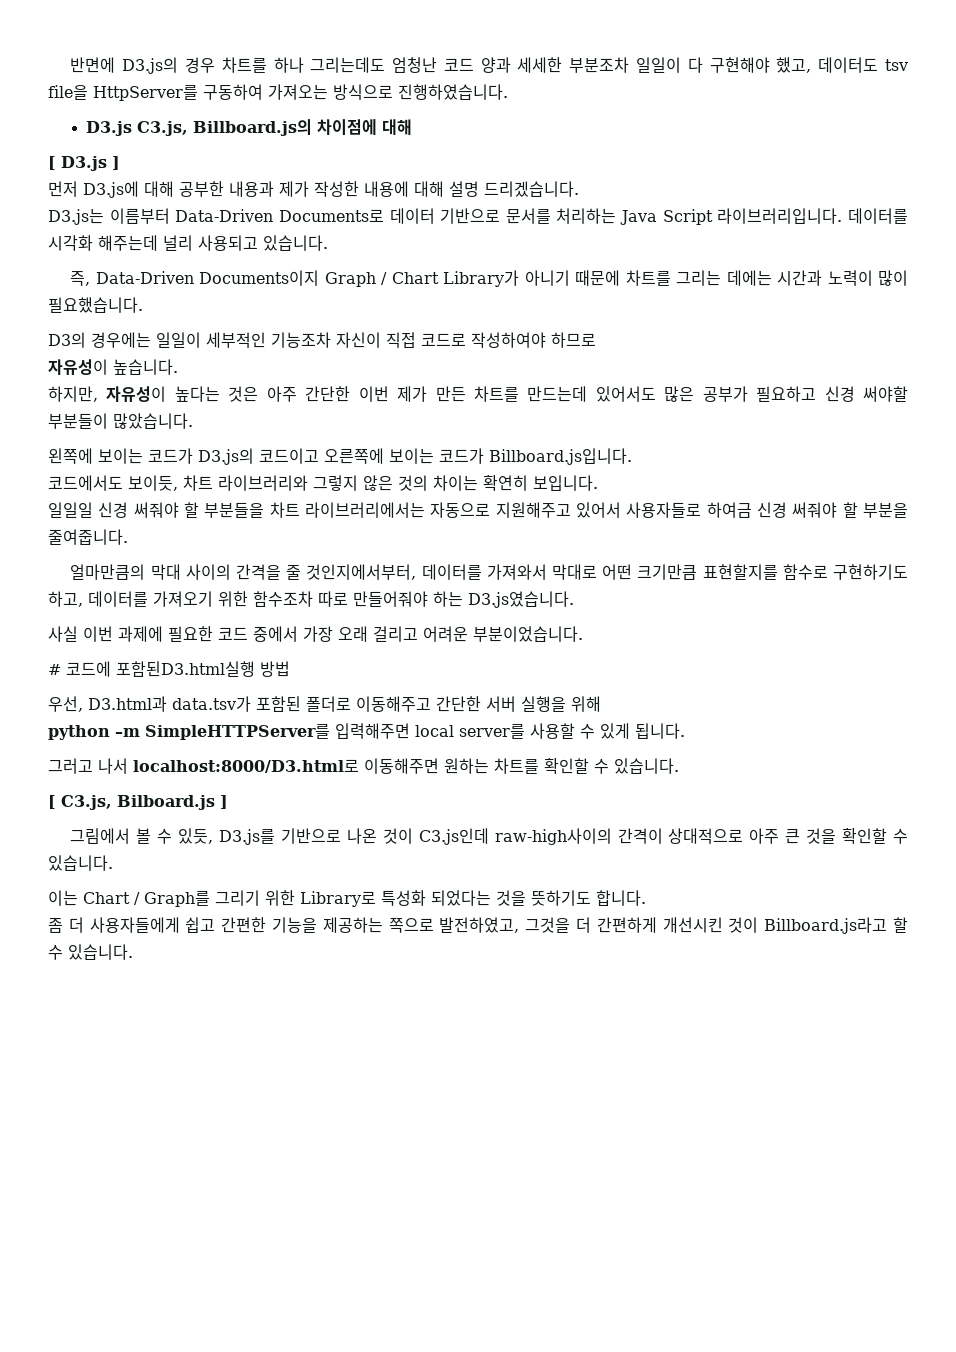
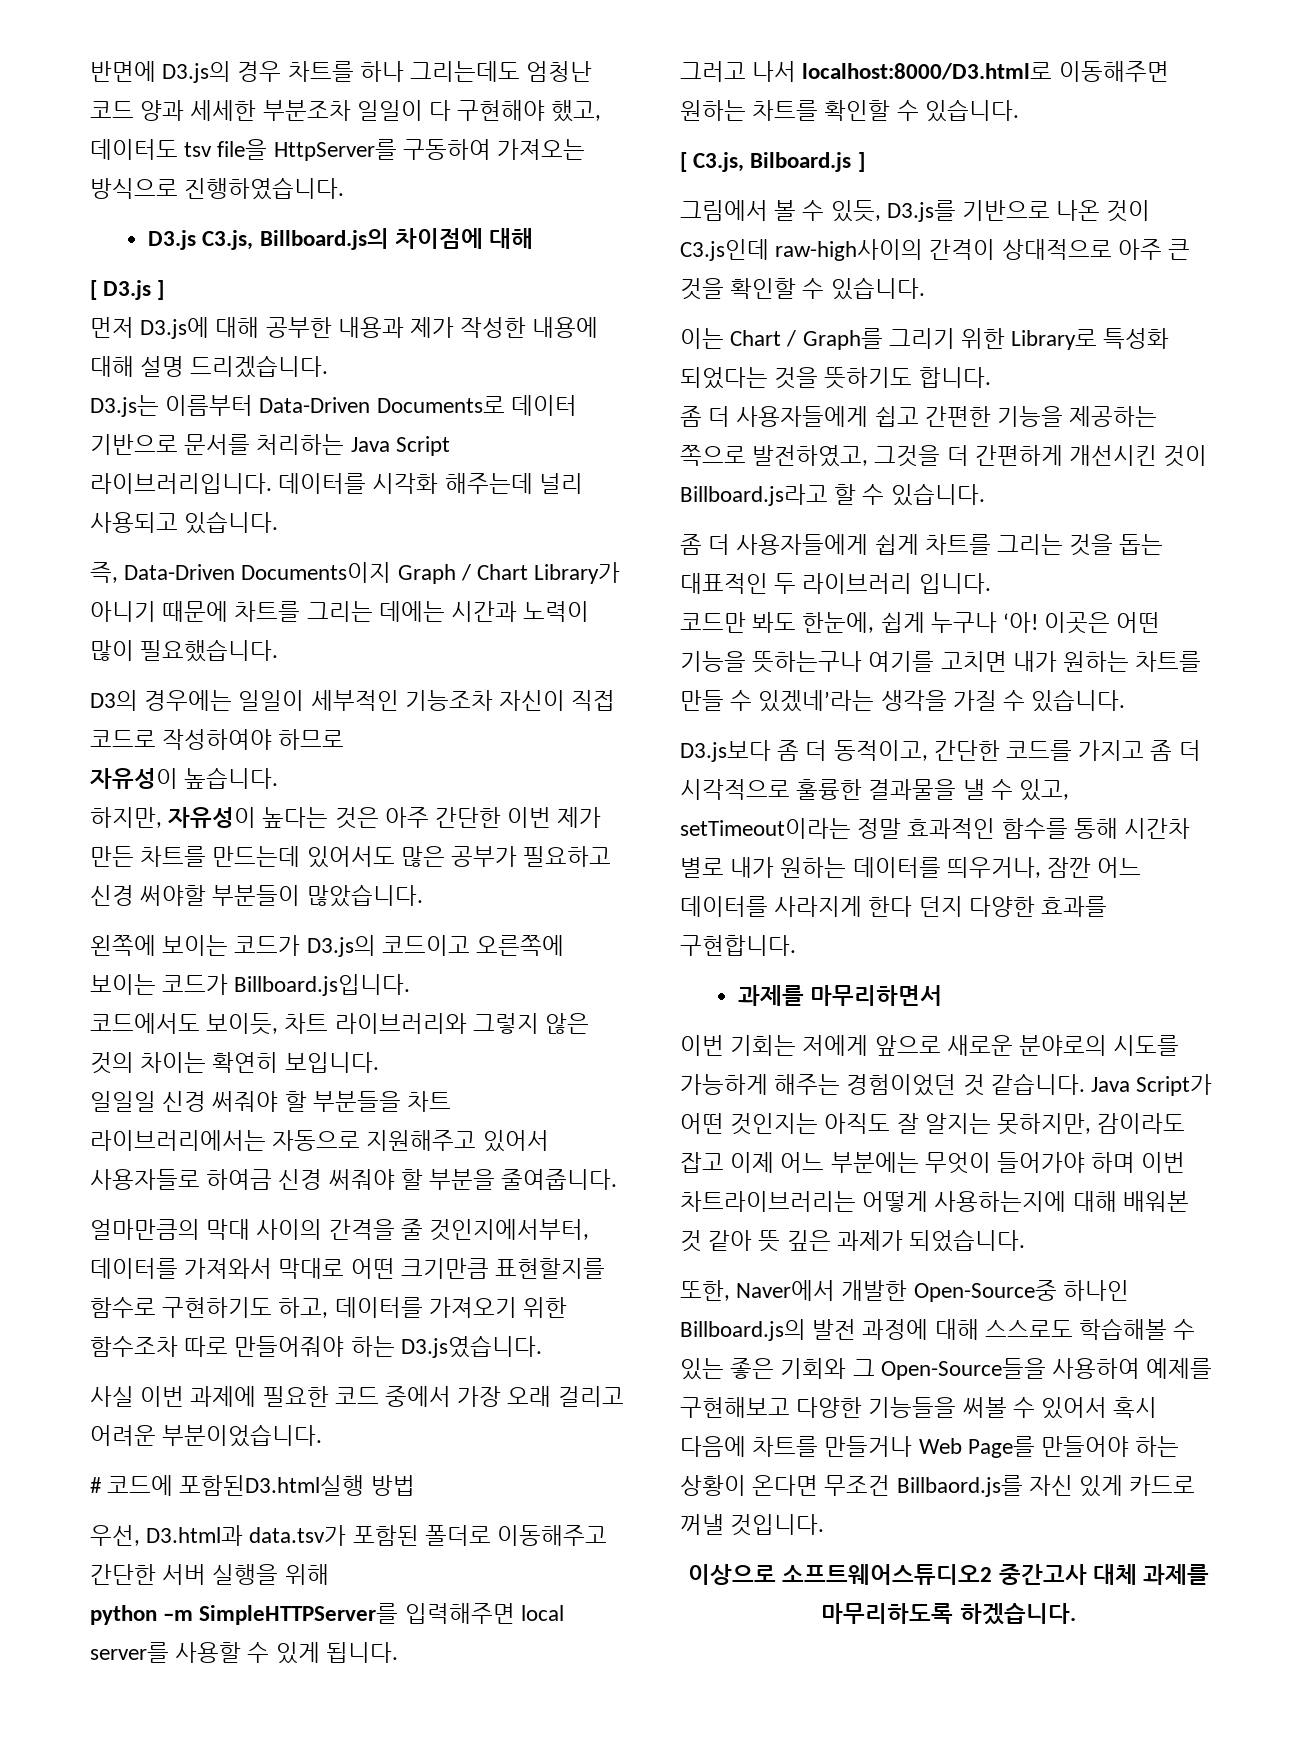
(133, 952) none -> [680,534,1164,556] [680,573,991,594] [680,612,1161,634] [680,651,1202,673] [680,689,1126,712] [680,740,1201,762] [680,779,1070,801] [680,818,1191,839] [680,857,1142,878] [680,896,1108,917] [680,935,796,956] [738,985,943,1006] [680,1035,1180,1056] [680,1073,1213,1096] [680,1113,1186,1135] [680,1152,1186,1174] [680,1191,1189,1212] [680,1229,1026,1252] [680,1280,1129,1302] [680,1318,1196,1341] [680,1358,1213,1380] [680,1397,1158,1419] [680,1436,1180,1458] [680,1475,1196,1497] [680,1514,825,1536] [688,1564,1209,1585] [821,1603,1076,1625] // 좀 더 사용자들에게 쉽게 차트를 그리는 것을 돕는 대표적인 두 라이브러리 입니다. // 코드만 봐도 한눈에, 쉽게 누구나 ‘아! 이곳은 어떤 기능을 뜻하는구나 여기를 고치면 내가 원하는 차트를 만들 수 있겠네’라는 생각을 가질 수 있습니다. // D3.js보다 좀 더 동적이고, 간단한 코드를 가지고 좀 더 시각적으로 훌륭한 결과물을 낼 수 있고, setTimeout이라는 정말 효과적인 함수를 통해 시간차 별로 내가 원하는 데이터를 띄우거나, 잠깐 어느 데이터를 사라지게 한다 던지 다양한 효과를 구현합니다. // 과제를 마무리하면서 // 이번 기회는 저에게 앞으로 새로운 분야로의 시도를 가능하게 해주는 경험이었던 것 같습니다. Java Script가 어떤 것인지는 아직도 잘 알지는 못하지만, 감이라도 잡고 이제 어느 부분에는 무엇이 들어가야 하며 이번 차트라이브러리는 어떻게 사용하는지에 대해 배워본 것 같아 뜻 깊은 과제가 되었습니다. // 또한, Naver에서 개발한 Open-Source중 하나인 Billboard.js의 발전 과정에 대해 스스로도 학습해볼 수 있는 좋은 기회와 그 Open-Source들을 사용하여 예제를 구현해보고 다양한 기능들을 써볼 수 있어서 혹시 다음에 차트를 만들거나 Web Page를 만들어야 하는 상황이 온다면 무조건 Billbaord.js를 자신 있게 카드로 꺼낼 것입니다. // 이상으로 소프트웨어스튜디오2 중간고사 대체 과제를 마무리하도록 하겠습니다.

